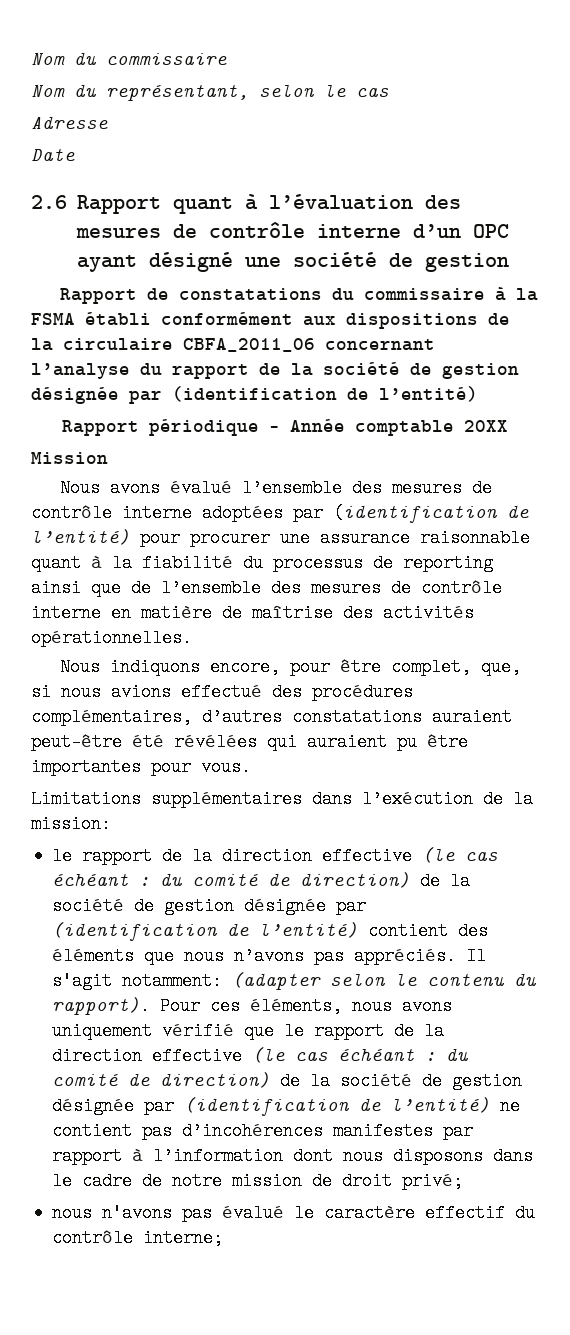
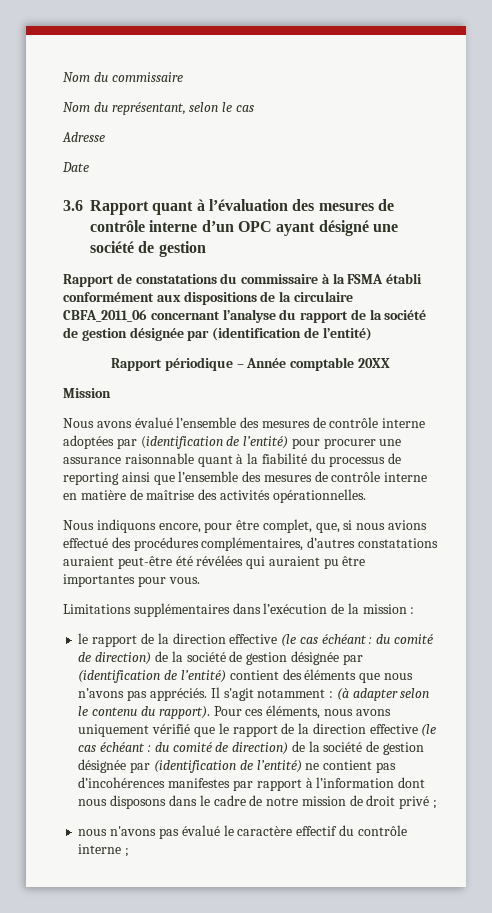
[31,195,67,209] 2.6 -> [63,200,83,211] 3.6
[131,579,151,597] de -> (175, 480) none
[31,815,111,833] mission: -> [362,604,415,614] mission :
[122,972,322,990] notamment: (adapter -> [257,688,398,701] notamment : (à adapter
[402,1172,464,1190] privé; -> [399,796,437,809] privé ;
[143,1229,224,1247] interne; -> [78,844,130,857] interne ;

